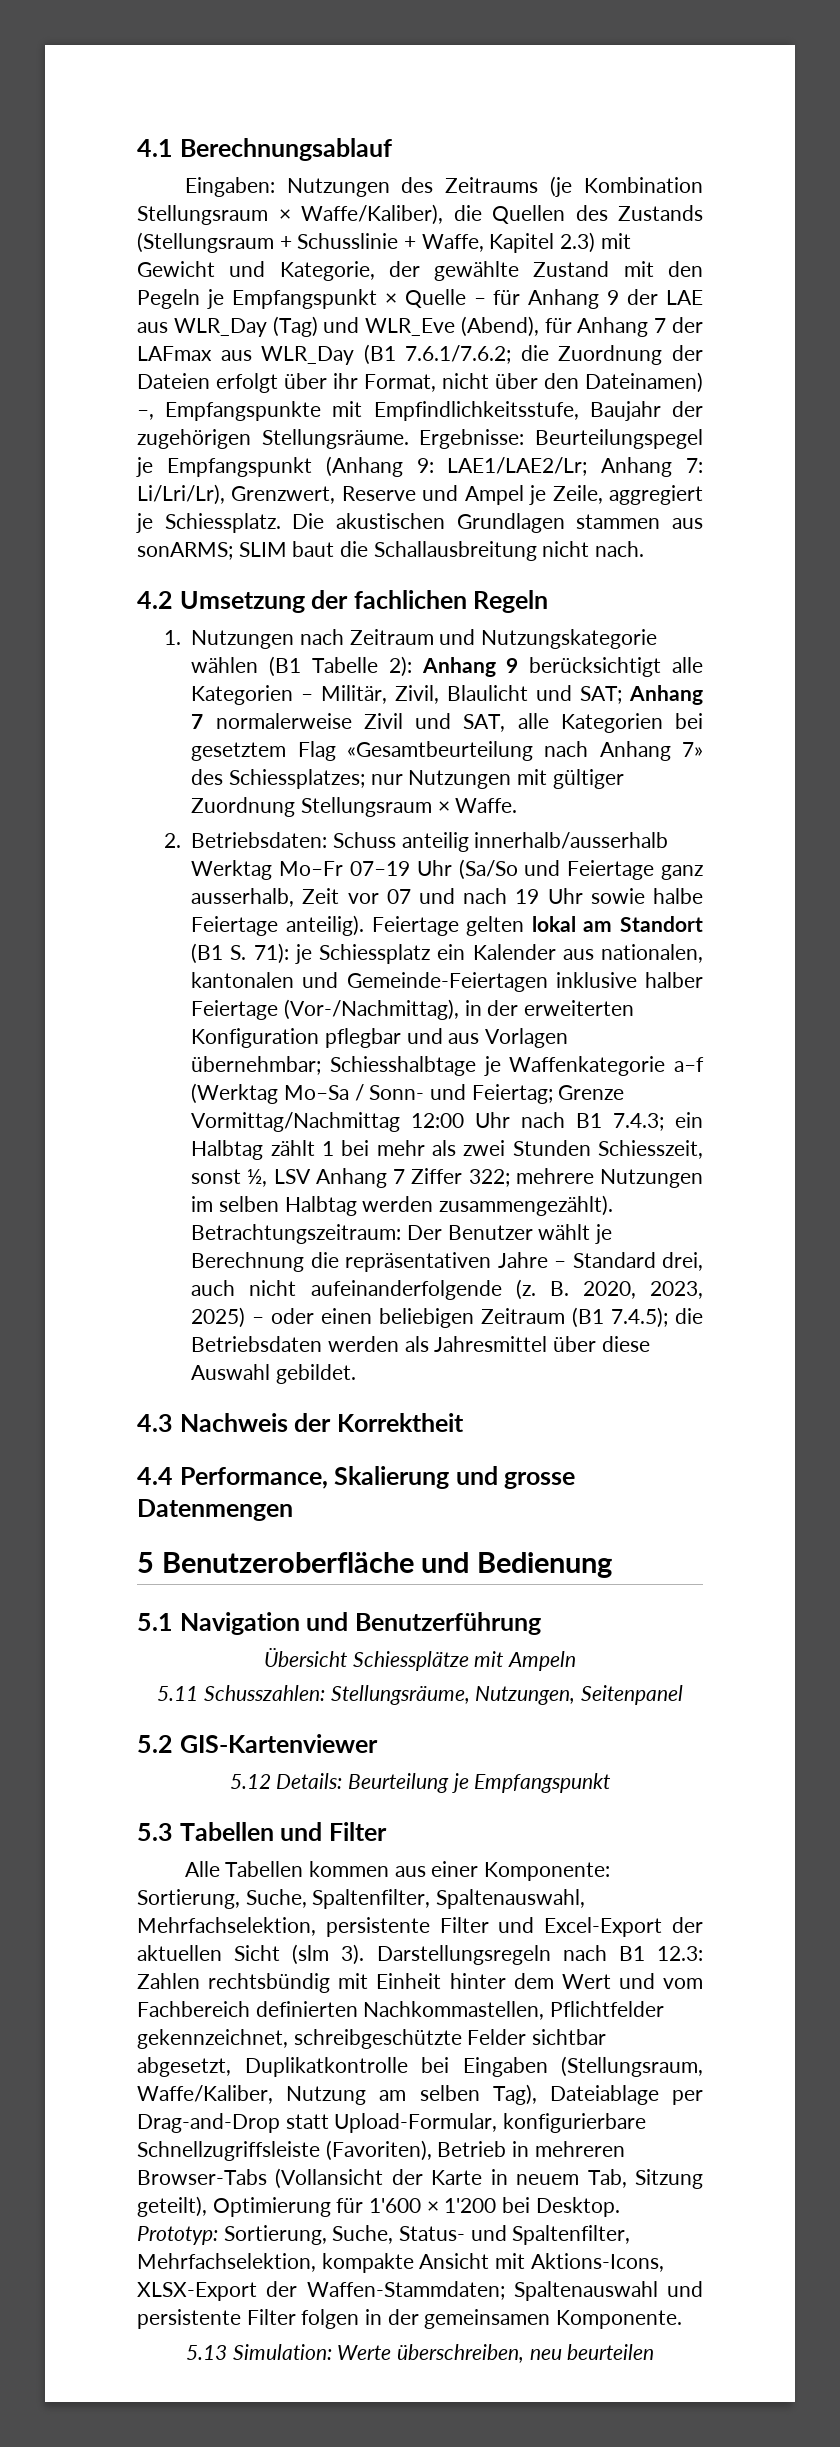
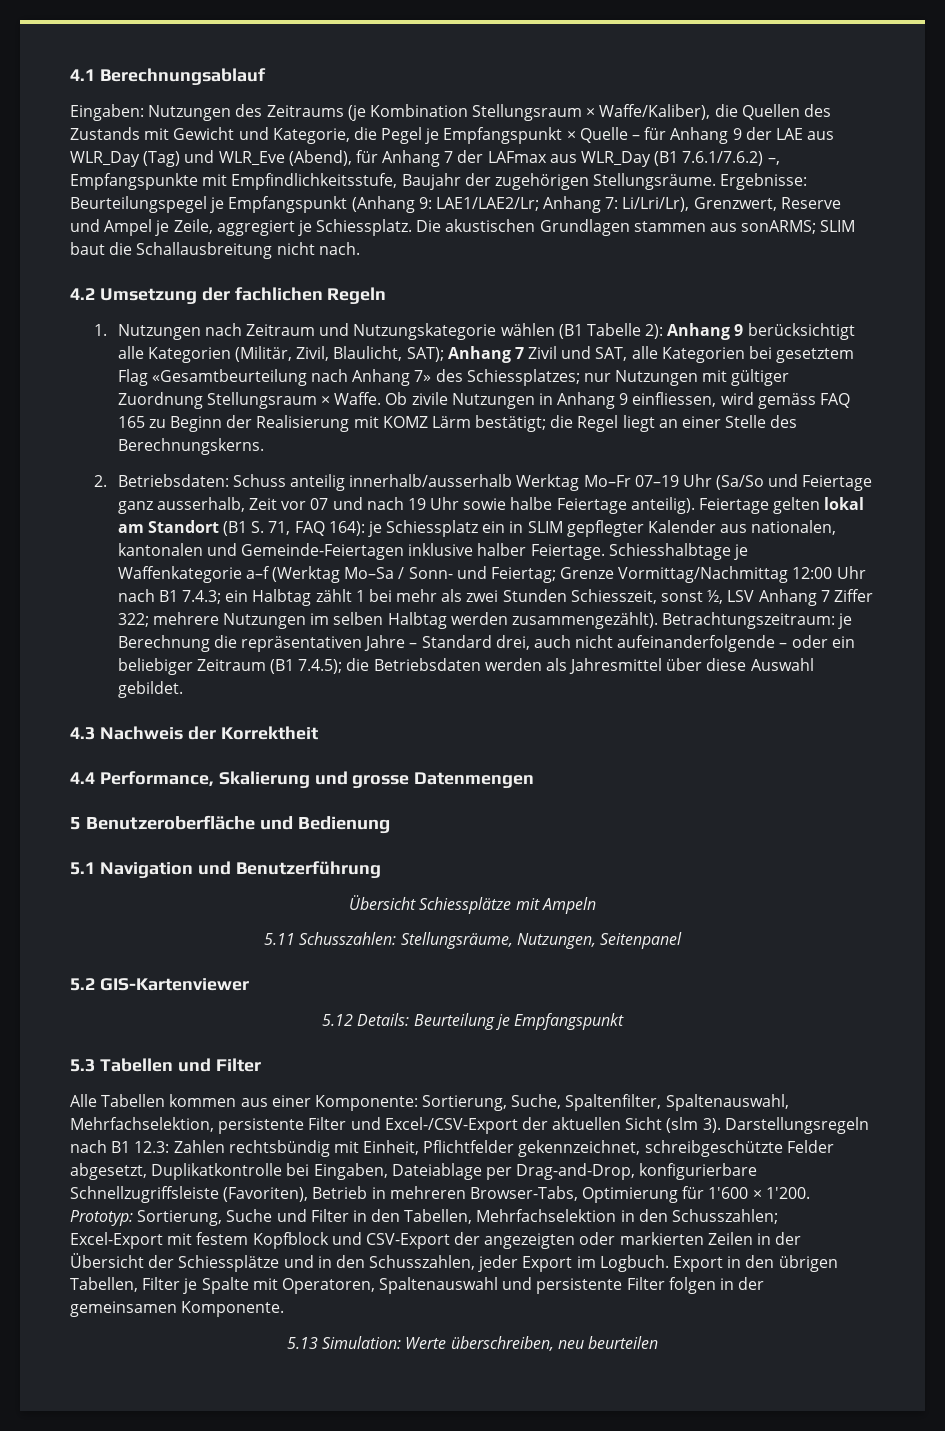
[137,232,631,253] [137,261,703,281] [137,289,200,309] (Stellungsraum + Schusslinie + Waffe, Kapitel 2.3) mit Gewicht und Kategorie, der gewählte Zustand mit den Pegeln -> [144,127,423,144] mit Gewicht und Kategorie, die Pegel
[405,345,703,365] [137,372,703,393] 7.6.1/7.6.2; die Zuordnung der Dateien erfolgt über ihr Format, nicht über den Dateinamen) -> [682,151,764,166] 7.6.1/7.6.2)
[301,685,703,705] [191,713,352,729] – Militär, Zivil, Blaulicht und SAT; Anhang 7 normalerweise -> [235,346,524,363] (Militär, Zivil, Blaulicht, SAT); Anhang 7
(518, 805) none -> [385,392,851,409] [117,415,798,432] [117,438,264,455] Ob zivile Nutzungen in Anhang 9 einfliessen, wird gemäss FAQ 165 zu Beginn der Realisierung mit KOMZ Lärm bestätigt; die Regel liegt an einer Stelle des Berechnungskerns.
[253,943,466,964] 71): je Schiessplatz ein -> [268,520,644,537] 71, FAQ 164): je Schiessplatz ein in SLIM gepflegter
[191,999,634,1020] [191,1028,568,1048] [191,1056,322,1075] Feiertage (Vor-/Nachmittag), in der erweiterten Konfiguration pflegbar und aus Vorlagen übernehmbar; -> [530,544,605,560] Feiertage.
[406,1224,591,1240] Der Benutzer wählt -> (836, 620) none
[515,1279,703,1300] [191,1307,475,1328] (z. B. 2020, 2023, 2025) – oder einen beliebigen -> [779,635,855,648] [117,658,193,675] – oder ein beliebiger
[544,1917,663,1937] Excel-Export -> [384,1117,518,1134] Excel-/CSV-Export
[376,1973,703,1989] [137,2001,545,2020] Einheit hinter dem Wert und vom Fachbereich definierten Nachkommastellen, -> [363,1140,420,1155] Einheit,
[532,2029,607,2045] sichtbar -> (834, 1146) none
[462,2056,703,2077] [137,2084,703,2105] [137,2113,498,2133] Eingaben (Stellungsraum, Waffe/Kaliber, Nutzung am selben Tag), Dateiablage per Drag-and-Drop statt Upload-Formular, -> [313,1163,636,1180] Eingaben, Dateiablage per Drag-and-Drop,
[137,2168,703,2189] [137,2196,620,2217] [137,2225,631,2245] [137,2253,664,2273] [137,2281,505,2301] Browser-Tabs (Vollansicht der Karte in neuem Tab, Sitzung geteilt), Optimierung für 1'600 × 1'200 bei Desktop. Prototyp: Sortierung, Suche, Status- und Spaltenfilter, Mehrfachselektion, kompakte Ansicht mit Aktions-Icons, XLSX-Export der Waffen-Stammdaten; -> [469,1186,810,1203] [70,1209,779,1226] [70,1232,802,1249] [70,1253,838,1272] [70,1277,375,1294] Browser-Tabs, Optimierung für 1'600 × 1'200. Prototyp: Sortierung, Suche und Filter in den Tabellen, Mehrfachselektion in den Schusszahlen; Excel-Export mit festem Kopfblock und CSV-Export der angezeigten oder markierten Zeilen in der Übersicht der Schiessplätze und in den Schusszahlen, jeder Export im Logbuch. Export in den übrigen Tabellen, Filter je Spalte mit Operatoren,

